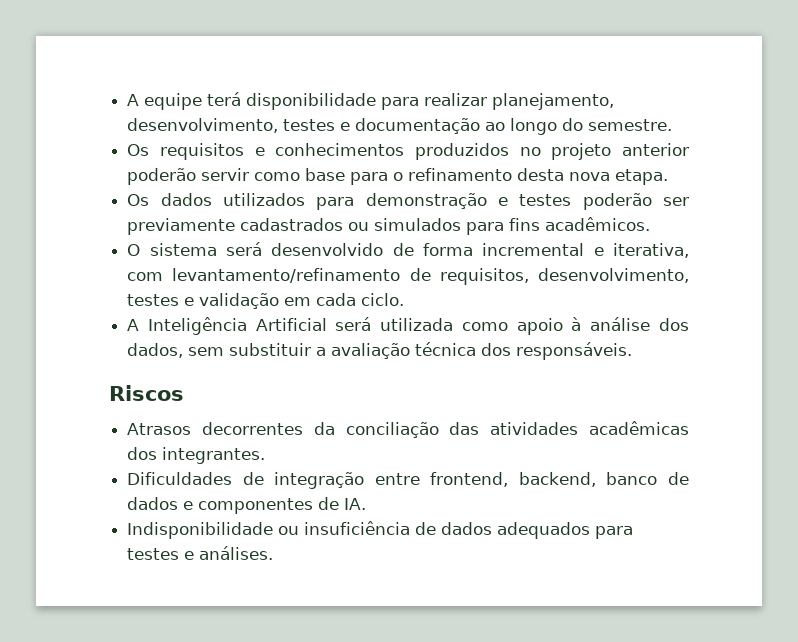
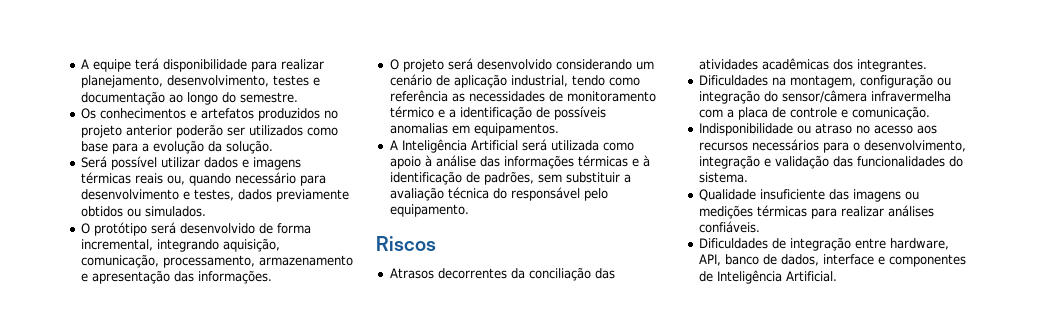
[159,143,405,160] requisitos e conhecimentos -> [99,108,254,119] conhecimentos e artefatos
[201,168,250,181] servir -> [226,125,303,136] ser utilizados
[393,168,669,185] [127,193,689,210] [127,217,651,235] [127,243,217,256] o refinamento desta nova etapa. // Os dados utilizados para demonstração e testes poderão ser previamente cadastrados ou simulados para fins acadêmicos. // O sistema -> [141,140,273,154] [80,156,301,170] [80,172,326,186] [80,189,349,202] [80,206,206,217] [80,222,147,236] a evolução da solução. // Será possível utilizar dados e imagens térmicas reais ou, quando necessário para desenvolvimento e testes, dados previamente obtidos ou simulados. // O protótipo
[482,243,689,258] [127,268,689,285] [127,293,405,309] incremental e iterativa, com levantamento/refinamento de requisitos, desenvolvimento, testes e validação em cada ciclo. -> [80,238,280,252] [80,254,353,268] [80,270,272,284] [389,58,654,72] [389,74,640,88] [389,90,656,102] [389,106,606,120] [389,123,559,136] incremental, integrando aquisição, comunicação, processamento, armazenamento e apresentação das informações. // O projeto será desenvolvido considerando um cenário de aplicação industrial, tendo como referência as necessidades de monitoramento térmico e a identificação de possíveis anomalias em equipamentos.
[659,318,689,331] [127,343,184,358] dos dados, -> [479,155,650,169] [389,171,534,185] das informações térmicas e à identificação de padrões,
[481,342,633,360] dos responsáveis. -> [492,187,608,201] [389,204,469,217] do responsável pelo equipamento.
[242,472,689,489] [127,497,367,514] [127,521,634,539] [127,546,274,560] de integração entre frontend, backend, banco de dados e componentes de IA. // Indisponibilidade ou insuficiência de dados adequados para testes e análises. -> [771,74,951,88] [698,90,951,104] [698,106,930,120] [698,123,937,136] [698,139,966,153] [698,155,963,169] [698,172,748,183] [698,189,919,202] [698,205,934,219] [698,221,760,233] [698,237,949,251] [698,254,966,267] [698,270,837,284] na montagem, configuração ou integração do sensor/câmera infravermelha com a placa de controle e comunicação. // Indisponibilidade ou atraso no acesso aos recursos necessários para o desenvolvimento, integração e validação das funcionalidades do sistema. // Qualidade insuficiente das imagens ou medições térmicas para realizar análises confiáveis. // Dificuldades de integração entre hardware, API, banco de dados, interface e componentes de Inteligência Artificial.

